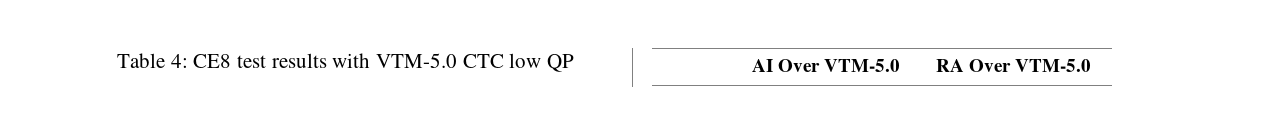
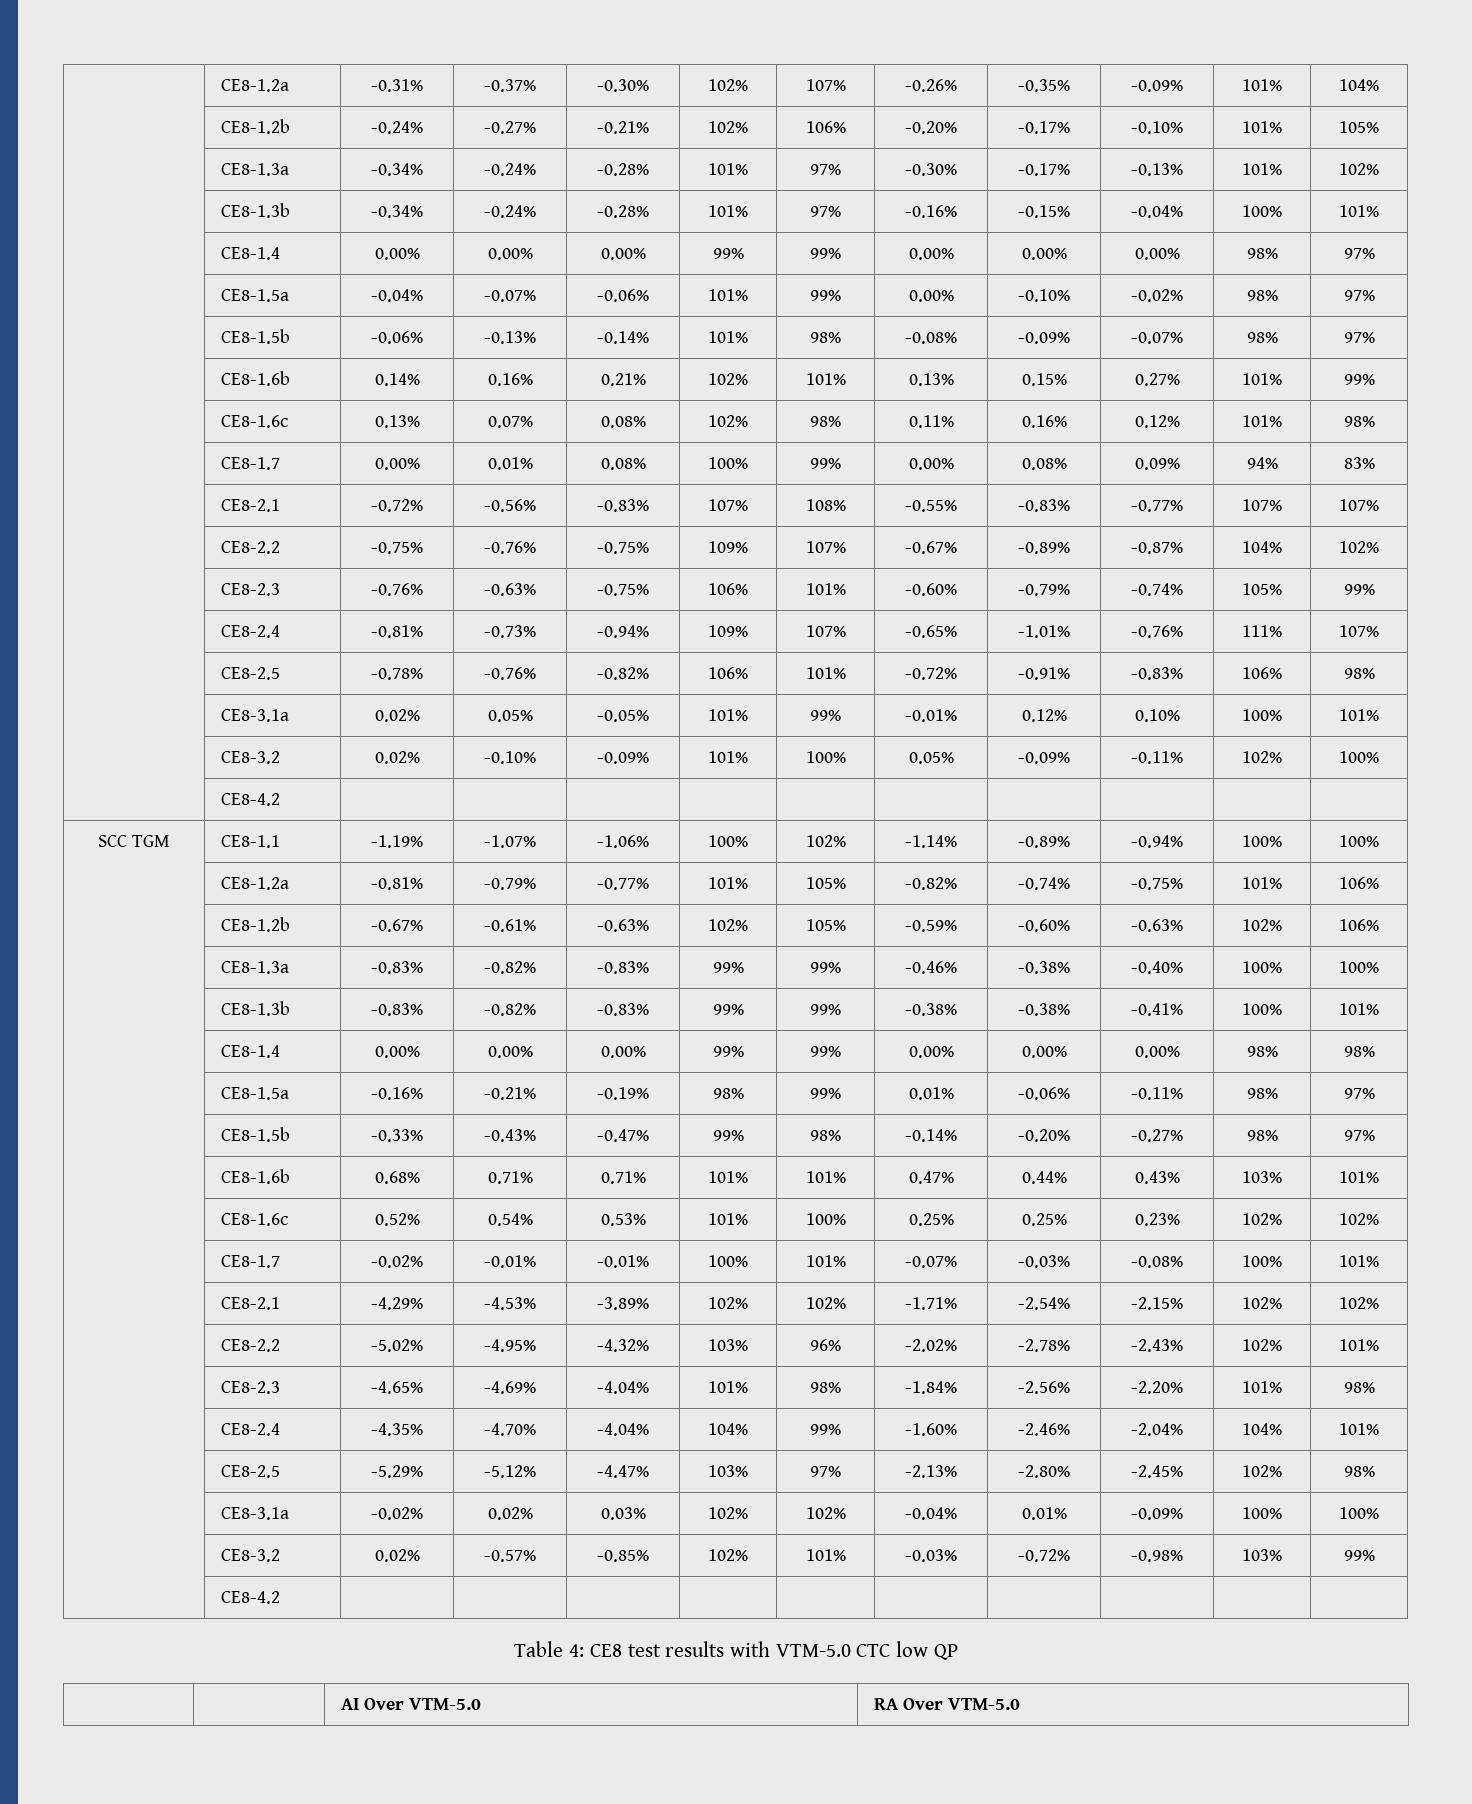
(116, 60) none -> [220,79,289,92] [371,79,423,92] [484,79,536,92] [597,79,649,92] [708,79,748,91] [805,79,846,91] [905,79,957,92] [1018,79,1070,92] [1131,80,1183,92] [1242,79,1282,91] [1339,79,1379,91] [220,119,290,134] [371,121,423,134] [484,121,536,134] [597,121,649,134] [708,121,748,133] [805,121,846,133] [905,121,957,134] [1018,121,1070,134] [1131,121,1183,134] [1242,121,1282,133] [1339,121,1379,133] [220,163,289,176] [371,163,423,176] [484,163,536,176] [597,163,649,176] [708,163,748,175] [810,164,841,175] [905,163,957,176] [1018,163,1070,176] [1131,163,1183,176] [1242,163,1282,175] [1339,163,1379,175] [220,203,290,218] [371,205,423,218] [484,205,536,218] [597,205,649,218] [708,205,748,217] [810,206,841,217] [905,205,957,218] [1018,205,1070,218] [1131,205,1183,218] [1242,205,1282,217] [1339,205,1379,217] [220,247,280,260] [374,248,420,260] [487,248,533,260] [600,248,646,260] [712,248,744,259] [810,248,841,259] [908,248,954,260] [1021,248,1067,260] [1134,248,1180,260] [1246,248,1278,259] [1343,248,1375,259] [220,289,289,302] [371,289,423,302] [484,290,536,302] [597,289,649,302] [708,289,748,301] [810,290,841,301] [908,290,954,302] [1018,289,1070,302] [1131,289,1183,302] [1246,290,1278,301] [1343,290,1375,301] [220,329,290,344] [371,331,423,344] [484,331,536,344] [597,331,649,344] [708,331,748,343] [810,332,841,343] [905,332,957,344] [1018,332,1070,344] [1131,332,1183,344] [1246,332,1278,343] [1343,332,1375,343] [220,371,290,386] [374,373,420,386] [487,373,533,386] [600,373,646,386] [708,373,748,385] [805,373,846,385] [908,373,954,386] [1021,373,1067,386] [1134,373,1180,386] [1242,373,1282,385] [1343,374,1375,385] [220,415,288,428] [374,415,420,428] [487,416,533,428] [600,416,646,428] [708,415,748,427] [810,416,841,427] [908,415,954,428] [1021,415,1067,428] [1134,415,1180,428] [1242,415,1282,427] [1343,416,1375,427] [220,457,280,470] [374,458,420,470] [487,457,533,470] [600,458,646,470] [708,457,748,469] [810,458,841,469] [908,458,954,470] [1021,458,1067,470] [1134,458,1180,470] [1246,457,1278,469] [1343,457,1375,469] [220,499,280,512] [371,499,423,512] [484,499,536,512] [597,499,649,512] [708,499,748,511] [805,499,846,511] [905,500,957,512] [1018,499,1070,512] [1131,500,1183,512] [1242,499,1282,511] [1339,499,1379,511] [220,541,280,554] [371,542,423,554] [484,541,536,554] [597,542,649,554] [708,541,748,553] [805,541,846,553] [905,541,957,554] [1018,542,1070,554] [1131,542,1183,554] [1242,541,1282,553] [1339,541,1379,553] [220,583,280,596] [371,583,423,596] [484,583,536,596] [597,584,649,596] [708,583,748,595] [805,583,846,595] [905,583,957,596] [1018,584,1070,596] [1131,583,1183,596] [1242,583,1282,595] [1343,584,1375,595] [220,625,280,638] [371,625,423,638] [484,625,536,638] [597,625,649,638] [708,625,748,637] [805,625,846,637] [905,625,957,638] [1018,625,1070,638] [1131,625,1183,638] [1242,625,1282,637] [1339,625,1379,637] [220,667,280,680] [371,668,423,680] [484,667,536,680] [597,667,649,680] [708,667,748,679] [805,667,846,679] [905,667,957,680] [1018,667,1070,680] [1131,667,1183,680] [1242,667,1282,679] [1343,668,1375,679] [220,709,289,722] [374,709,420,722] [487,710,533,722] [597,710,649,722] [708,709,748,721] [810,710,841,721] [905,709,957,722] [1021,709,1067,722] [1134,709,1180,722] [1242,709,1282,721] [1339,709,1379,721] [220,751,280,764] [374,751,420,764] [484,751,536,764] [597,752,649,764] [708,751,748,763] [805,751,846,763] [908,752,954,764] [1018,752,1070,764] [1131,751,1183,764] [1242,751,1282,763] [1339,751,1379,763] [220,793,280,806] [97,835,171,847] [220,835,280,848] [371,835,423,848] [484,835,536,848] [597,835,649,848] [708,835,748,847] [805,835,846,847] [905,835,957,848] [1018,836,1070,848] [1131,835,1183,848] [1242,835,1282,847] [1339,835,1379,847] [220,877,289,890] [371,877,423,890] [484,878,536,890] [597,878,649,890] [708,877,748,889] [805,877,846,889] [905,877,957,890] [1018,877,1070,890] [1131,878,1183,890] [1242,877,1282,889] [1339,877,1379,889] [220,917,290,932] [371,919,423,932] [484,919,536,932] [597,919,649,932] [708,919,748,931] [805,919,846,931] [905,920,957,932] [1018,919,1070,932] [1131,919,1183,932] [1242,919,1282,931] [1339,919,1379,931] [220,961,289,974] [371,961,423,974] [484,961,536,974] [597,961,649,974] [712,962,744,973] [810,962,841,973] [905,961,957,974] [1018,961,1070,974] [1131,961,1183,974] [1242,961,1282,973] [1339,961,1379,973] [220,1001,290,1016] [371,1003,423,1016] [484,1003,536,1016] [597,1003,649,1016] [712,1004,744,1015] [810,1004,841,1015] [905,1003,957,1016] [1018,1003,1070,1016] [1131,1003,1183,1016] [1242,1003,1282,1015] [1339,1003,1379,1015] [220,1045,280,1058] [374,1046,420,1058] [487,1046,533,1058] [600,1046,646,1058] [712,1046,744,1057] [810,1046,841,1057] [908,1046,954,1058] [1021,1046,1067,1058] [1134,1046,1180,1058] [1246,1046,1278,1057] [1343,1046,1375,1057] [220,1087,289,1100] [371,1087,423,1100] [484,1087,536,1100] [597,1087,649,1100] [712,1088,744,1099] [810,1088,841,1099] [908,1087,954,1100] [1018,1087,1070,1100] [1131,1087,1183,1100] [1246,1088,1278,1099] [1343,1088,1375,1099] [220,1127,290,1142] [371,1129,423,1142] [484,1129,536,1142] [597,1129,649,1142] [712,1130,744,1141] [810,1130,841,1141] [905,1129,957,1142] [1018,1129,1070,1142] [1131,1129,1183,1142] [1246,1130,1278,1141] [1343,1130,1375,1141] [220,1169,290,1184] [374,1171,420,1184] [487,1171,533,1184] [600,1171,646,1184] [708,1171,748,1183] [805,1171,846,1183] [908,1171,954,1184] [1021,1171,1067,1184] [1134,1171,1180,1184] [1242,1171,1282,1183] [1339,1171,1379,1183] [220,1213,288,1226] [374,1213,420,1226] [487,1213,533,1226] [600,1213,646,1226] [708,1213,748,1225] [805,1213,846,1225] [908,1213,954,1226] [1021,1213,1067,1226] [1134,1213,1180,1226] [1242,1213,1282,1225] [1339,1213,1379,1225] [220,1255,280,1268] [371,1255,423,1268] [484,1255,536,1268] [597,1255,649,1268] [708,1255,748,1267] [805,1255,846,1267] [905,1256,957,1268] [1018,1255,1070,1268] [1131,1256,1183,1268] [1242,1255,1282,1267] [1339,1255,1379,1267] [220,1297,280,1310] [371,1297,423,1310] [484,1297,536,1310] [597,1297,649,1310] [708,1297,748,1309] [805,1297,846,1309] [905,1297,957,1310] [1018,1297,1070,1310] [1131,1297,1183,1310] [1242,1297,1282,1309] [1339,1297,1379,1309] [220,1339,280,1352] [371,1339,423,1352] [484,1339,536,1352] [597,1339,649,1352] [708,1339,748,1351] [810,1339,841,1351] [905,1339,957,1352] [1018,1339,1070,1352] [1131,1339,1183,1352] [1242,1339,1282,1351] [1339,1339,1379,1351] [220,1381,280,1394] [371,1381,423,1394] [484,1381,536,1394] [597,1381,649,1394] [708,1381,748,1393] [810,1382,841,1393] [905,1381,957,1394] [1018,1381,1070,1394] [1131,1381,1183,1394] [1242,1381,1282,1393] [1343,1382,1375,1393] [220,1423,280,1436] [371,1423,423,1436] [484,1423,536,1436] [597,1423,649,1436] [708,1423,748,1435] [810,1424,841,1435] [905,1423,957,1436] [1018,1423,1070,1436] [1131,1423,1183,1436] [1242,1423,1282,1435] [1339,1423,1379,1435] [220,1465,280,1478] [371,1465,423,1478] [484,1465,536,1478] [597,1465,649,1478] [708,1465,748,1477] [810,1466,841,1477] [905,1465,957,1478] [1018,1465,1070,1478] [1131,1465,1183,1478] [1242,1465,1282,1477] [1343,1466,1375,1477] [220,1507,289,1520] [371,1507,423,1520] [487,1507,533,1520] [600,1507,646,1520] [708,1507,748,1519] [805,1507,846,1519] [905,1507,957,1520] [1021,1507,1067,1520] [1131,1508,1183,1520] [1242,1507,1282,1519] [1339,1507,1379,1519] [220,1549,280,1562] [374,1549,420,1562] [484,1550,536,1562] [597,1550,649,1562] [708,1549,748,1561] [805,1549,846,1561] [905,1549,957,1562] [1018,1549,1070,1562] [1131,1550,1183,1562] [1242,1549,1282,1561] [1343,1550,1375,1561] [220,1591,280,1604] | CE8-1.2a | -0.31% | -0.37% | -0.30% | 102% | 107% | -0.26% | -0.35% | -0.09% | 101% | 104% // | CE8-1.2b | -0.24% | -0.27% | -0.21% | 102% | 106% | -0.20% | -0.17% | -0.10% | 101% | 105% // | CE8-1.3a | -0.34% | -0.24% | -0.28% | 101% | 97% | -0.30% | -0.17% | -0.13% | 101% | 102% // | CE8-1.3b | -0.34% | -0.24% | -0.28% | 101% | 97% | -0.16% | -0.15% | -0.04% | 100% | 101% // | CE8-1.4 | 0.00% | 0.00% | 0.00% | 99% | 99% | 0.00% | 0.00% | 0.00% | 98% | 97% // | CE8-1.5a | -0.04% | -0.07% | -0.06% | 101% | 99% | 0.00% | -0.10% | -0.02% | 98% | 97% // | CE8-1.5b | -0.06% | -0.13% | -0.14% | 101% | 98% | -0.08% | -0.09% | -0.07% | 98% | 97% // | CE8-1.6b | 0.14% | 0.16% | 0.21% | 102% | 101% | 0.13% | 0.15% | 0.27% | 101% | 99% // | CE8-1.6c | 0.13% | 0.07% | 0.08% | 102% | 98% | 0.11% | 0.16% | 0.12% | 101% | 98% // | CE8-1.7 | 0.00% | 0.01% | 0.08% | 100% | 99% | 0.00% | 0.08% | 0.09% | 94% | 83% // | CE8-2.1 | -0.72% | -0.56% | -0.83% | 107% | 108% | -0.55% | -0.83% | -0.77% | 107% | 107% // | CE8-2.2 | -0.75% | -0.76% | -0.75% | 109% | 107% | -0.67% | -0.89% | -0.87% | 104% | 102% // | CE8-2.3 | -0.76% | -0.63% | -0.75% | 106% | 101% | -0.60% | -0.79% | -0.74% | 105% | 99% // | CE8-2.4 | -0.81% | -0.73% | -0.94% | 109% | 107% | -0.65% | -1.01% | -0.76% | 111% | 107% // | CE8-2.5 | -0.78% | -0.76% | -0.82% | 106% | 101% | -0.72% | -0.91% | -0.83% | 106% | 98% // | CE8-3.1a | 0.02% | 0.05% | -0.05% | 101% | 99% | -0.01% | 0.12% | 0.10% | 100% | 101% // | CE8-3.2 | 0.02% | -0.10% | -0.09% | 101% | 100% | 0.05% | -0.09% | -0.11% | 102% | 100% // | CE8-4.2 | | | | | | | | | | // SCC TGM | CE8-1.1 | -1.19% | -1.07% | -1.06% | 100% | 102% | -1.14% | -0.89% | -0.94% | 100% | 100% // | CE8-1.2a | -0.81% | -0.79% | -0.77% | 101% | 105% | -0.82% | -0.74% | -0.75% | 101% | 106% // | CE8-1.2b | -0.67% | -0.61% | -0.63% | 102% | 105% | -0.59% | -0.60% | -0.63% | 102% | 106% // | CE8-1.3a | -0.83% | -0.82% | -0.83% | 99% | 99% | -0.46% | -0.38% | -0.40% | 100% | 100% // | CE8-1.3b | -0.83% | -0.82% | -0.83% | 99% | 99% | -0.38% | -0.38% | -0.41% | 100% | 101% // | CE8-1.4 | 0.00% | 0.00% | 0.00% | 99% | 99% | 0.00% | 0.00% | 0.00% | 98% | 98% // | CE8-1.5a | -0.16% | -0.21% | -0.19% | 98% | 99% | 0.01% | -0.06% | -0.11% | 98% | 97% // | CE8-1.5b | -0.33% | -0.43% | -0.47% | 99% | 98% | -0.14% | -0.20% | -0.27% | 98% | 97% // | CE8-1.6b | 0.68% | 0.71% | 0.71% | 101% | 101% | 0.47% | 0.44% | 0.43% | 103% | 101% // | CE8-1.6c | 0.52% | 0.54% | 0.53% | 101% | 100% | 0.25% | 0.25% | 0.23% | 102% | 102% // | CE8-1.7 | -0.02% | -0.01% | -0.01% | 100% | 101% | -0.07% | -0.03% | -0.08% | 100% | 101% // | CE8-2.1 | -4.29% | -4.53% | -3.89% | 102% | 102% | -1.71% | -2.54% | -2.15% | 102% | 102% // | CE8-2.2 | -5.02% | -4.95% | -4.32% | 103% | 96% | -2.02% | -2.78% | -2.43% | 102% | 101% // | CE8-2.3 | -4.65% | -4.69% | -4.04% | 101% | 98% | -1.84% | -2.56% | -2.20% | 101% | 98% // | CE8-2.4 | -4.35% | -4.70% | -4.04% | 104% | 99% | -1.60% | -2.46% | -2.04% | 104% | 101% // | CE8-2.5 | -5.29% | -5.12% | -4.47% | 103% | 97% | -2.13% | -2.80% | -2.45% | 102% | 98% // | CE8-3.1a | -0.02% | 0.02% | 0.03% | 102% | 102% | -0.04% | 0.01% | -0.09% | 100% | 100% // | CE8-3.2 | 0.02% | -0.57% | -0.85% | 102% | 101% | -0.03% | -0.72% | -0.98% | 103% | 99% // | CE8-4.2 | | | | | | | | | | //

